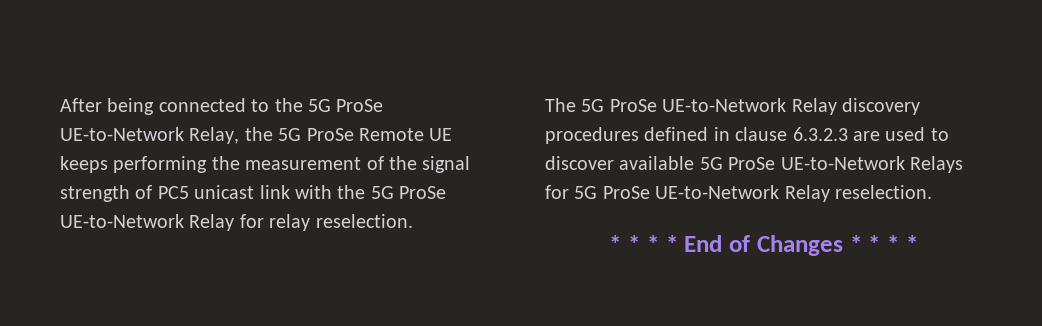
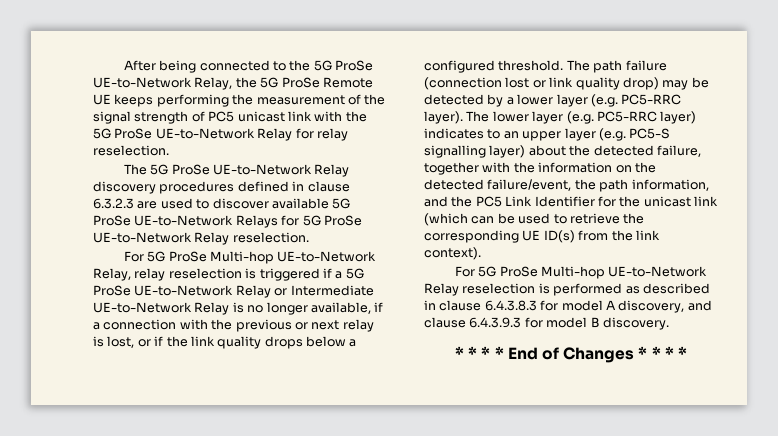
(932, 192) none -> [123,251,377,264] [93,268,364,281] [93,285,374,298] [93,302,384,315] [93,319,374,332] [93,336,357,349] [424,60,667,73] [424,77,709,90] [424,94,682,107] [424,111,697,124] [424,128,671,141] [424,145,701,158] [424,162,656,175] [424,179,709,192] [424,196,718,207] [424,213,645,226] [424,230,660,243] [424,247,481,260] [454,266,708,279] [424,283,710,296] [424,300,712,313] [424,317,669,330] // For 5G ProSe Multi-hop UE-to-Network Relay, relay reselection is triggered if a 5G ProSe UE-to-Network Relay or Intermediate UE-to-Network Relay is no longer available, if a connection with the previous or next relay is lost, or if the link quality drops below a configured threshold. The path failure (connection lost or link quality drop) may be detected by a lower layer (e.g. PC5-RRC layer). The lower layer (e.g. PC5-RRC layer) indicates to an upper layer (e.g. PC5-S signalling layer) about the detected failure, together with the information on the detected failure/event, the path information, and the PC5 Link Identifier for the unicast link (which can be used to retrieve the corresponding UE ID(s) from the link context). // For 5G ProSe Multi-hop UE-to-Network Relay reselection is performed as described in clause 6.4.3.8.3 for model A discovery, and clause 6.4.3.9.3 for model B discovery.

